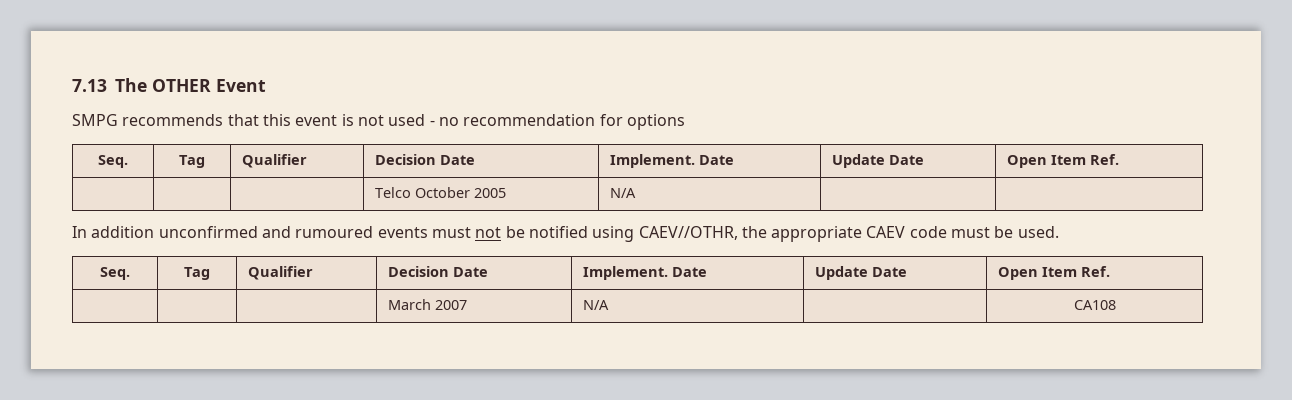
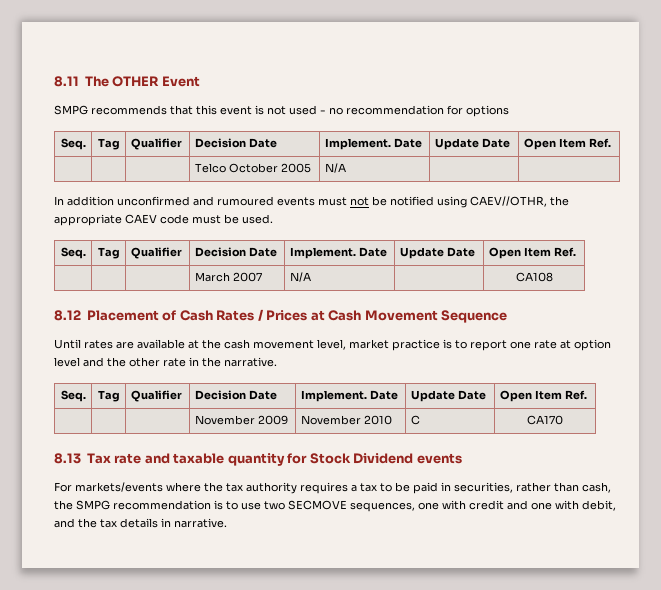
[72,79,107,92] 7.13 -> [54,76,79,87] 8.11
(1116, 305) none -> [54,309,508,323] [54,339,611,351] [54,357,277,367] [60,390,86,402] [97,390,120,402] [130,390,182,402] [194,390,277,400] [300,390,398,402] [410,390,486,402] [499,390,587,402] [194,415,288,425] [300,415,392,425] [410,415,420,425] [527,415,563,425] [54,453,462,466] [54,482,611,494] [54,500,616,512] [54,518,227,528] // 8.12 Placement of Cash Rates / Prices at Cash Movement Sequence // Until rates are available at the cash movement level, market practice is to report one rate at option level and the other rate in the narrative. // Seq. | Tag | Qualifier | Decision Date | Implement. Date | Update Date | Open Item Ref. // | | | November 2009 | November 2010 | C | CA170 // 8.13 Tax rate and taxable quantity for Stock Dividend events // For markets/events where the tax authority requires a tax to be paid in securities, rather than cash, the SMPG recommendation is to use two SECMOVE sequences, one with credit and one with debit, and the tax details in narrative.

